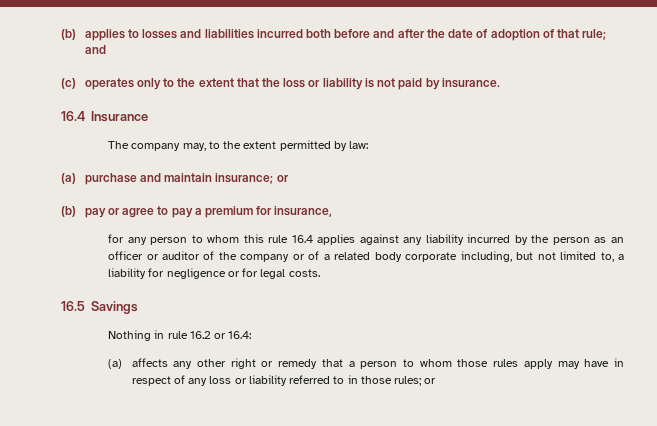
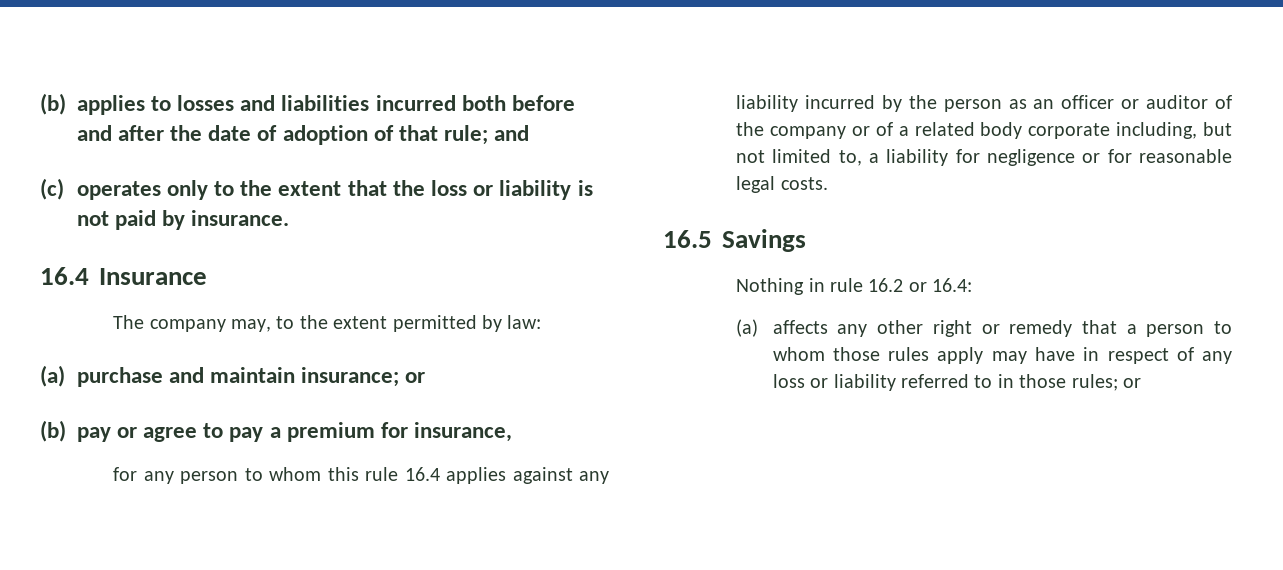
(259, 272) none -> [1139,149,1232,163] reasonable

